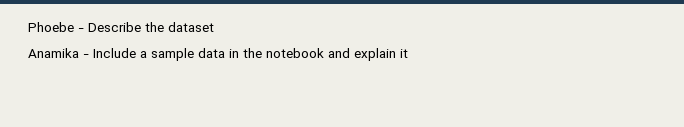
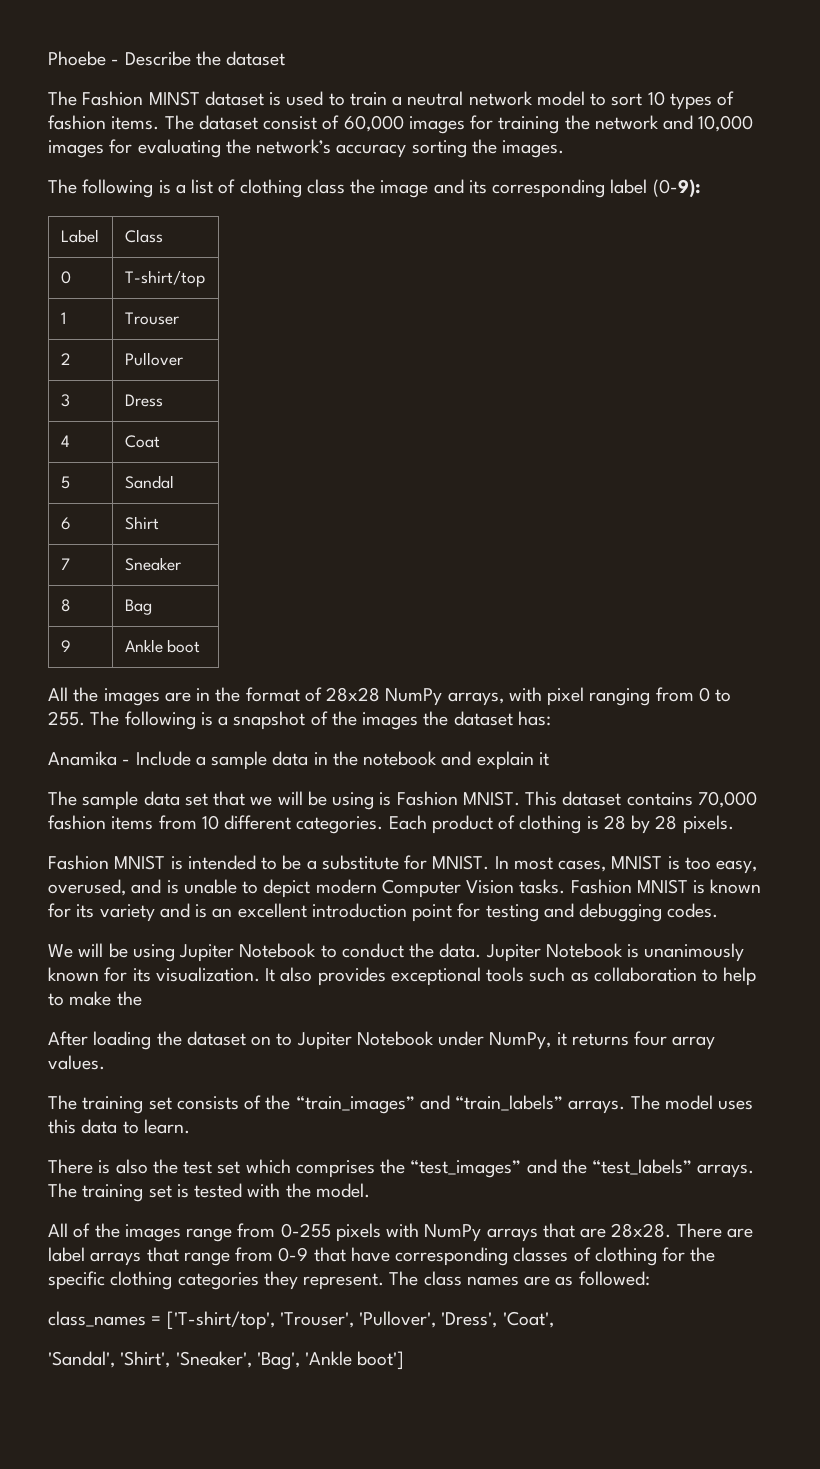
(214, 27) none -> [48,91,735,110] [48,115,754,134] [48,139,565,158] [48,179,701,198] [60,229,99,243] [124,229,163,243] [60,271,71,284] [124,270,205,287] [60,312,66,324] [124,312,179,325] [60,353,70,365] [124,352,183,366] [60,394,70,407] [124,394,163,407] [60,435,70,447] [124,435,160,448] [60,476,70,489] [124,475,174,489] [60,517,71,530] [124,516,159,530] [60,558,70,570] [124,557,181,571] [60,599,71,612] [124,599,152,615] [60,640,71,652] [124,639,201,653] [48,687,732,706] [48,711,551,730] // The Fashion MINST dataset is used to train a neutral network model to sort 10 types of fashion items. The dataset consist of 60,000 images for training the network and 10,000 images for evaluating the network’s accuracy sorting the images. // The following is a list of clothing class the image and its corresponding label (0-9): // Label | Class // 0 | T-shirt/top // 1 | Trouser // 2 | Pullover // 3 | Dress // 4 | Coat // 5 | Sandal // 6 | Shirt // 7 | Sneaker // 8 | Bag // 9 | Ankle boot // All the images are in the format of 28x28 NumPy arrays, with pixel ranging from 0 to 255. The following is a snapshot of the images the dataset has:
(408, 53) none -> [48,791,757,810] [48,815,734,834] [48,855,758,874] [48,879,762,898] [48,903,719,922] [48,943,745,962] [48,967,757,986] [48,991,142,1006] [48,1031,716,1050] [48,1055,105,1070] [48,1095,754,1114] [48,1119,190,1134] [48,1159,755,1178] [48,1183,370,1202] [48,1223,753,1242] [48,1247,716,1266] [48,1271,650,1290] [48,1311,554,1330] [48,1351,405,1370] // The sample data set that we will be using is Fashion MNIST. This dataset contains 70,000 fashion items from 10 different categories. Each product of clothing is 28 by 28 pixels. // Fashion MNIST is intended to be a substitute for MNIST. In most cases, MNIST is too easy, overused, and is unable to depict modern Computer Vision tasks. Fashion MNIST is known for its variety and is an excellent introduction point for testing and debugging codes. // We will be using Jupiter Notebook to conduct the data. Jupiter Notebook is unanimously known for its visualization. It also provides exceptional tools such as collaboration to help to make the // After loading the dataset on to Jupiter Notebook under NumPy, it returns four array values. // The training set consists of the “train_images” and “train_labels” arrays. The model uses this data to learn. // There is also the test set which comprises the “test_images” and the “test_labels” arrays. The training set is tested with the model. // All of the images range from 0-255 pixels with NumPy arrays that are 28x28. There are label arrays that range from 0-9 that have corresponding classes of clothing for the specific clothing categories they represent. The class names are as followed: // class_names = ['T-shirt/top', 'Trouser', 'Pullover', 'Dress', 'Coat', // 'Sandal', 'Shirt', 'Sneaker', 'Bag', 'Ankle boot']

